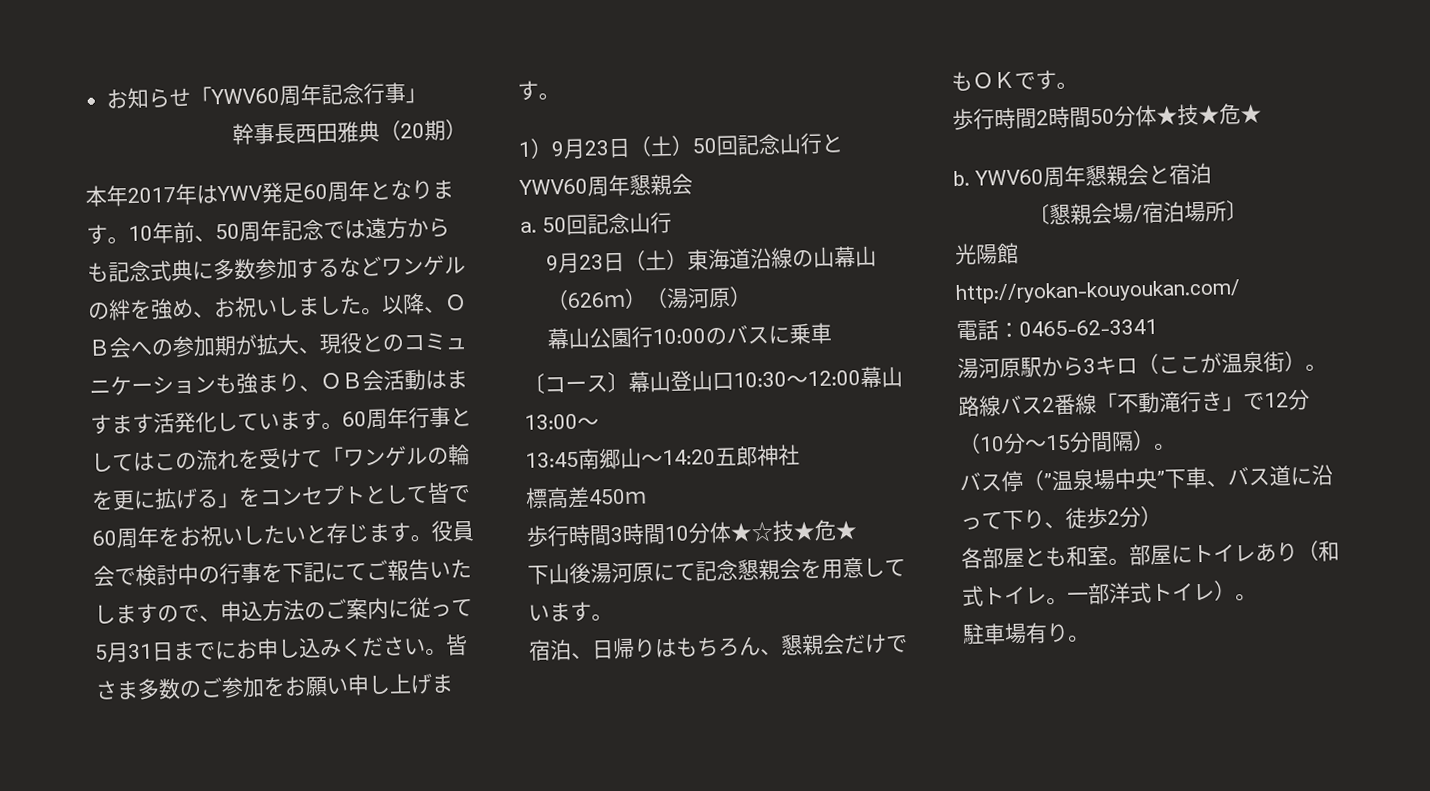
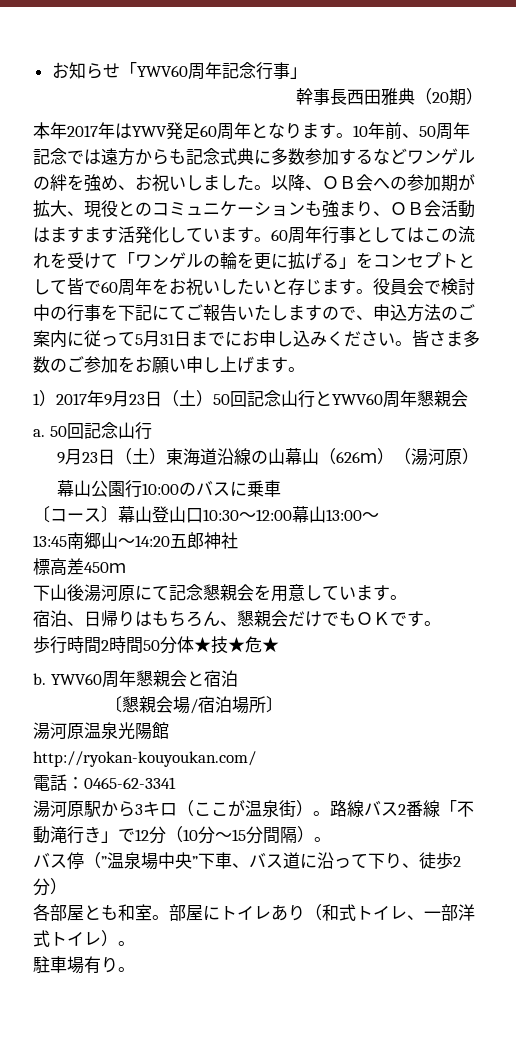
(553, 148) none -> [56,390,104,407] 2017年
[526,519,857,547] // 歩行時間3時間10分体★☆技★危★ -> (126, 568) none
(1249, 210) none -> [33,722,118,740] 湯河原温泉
[1046,596,1068,606] 。 -> [407,915,424,920] 、

